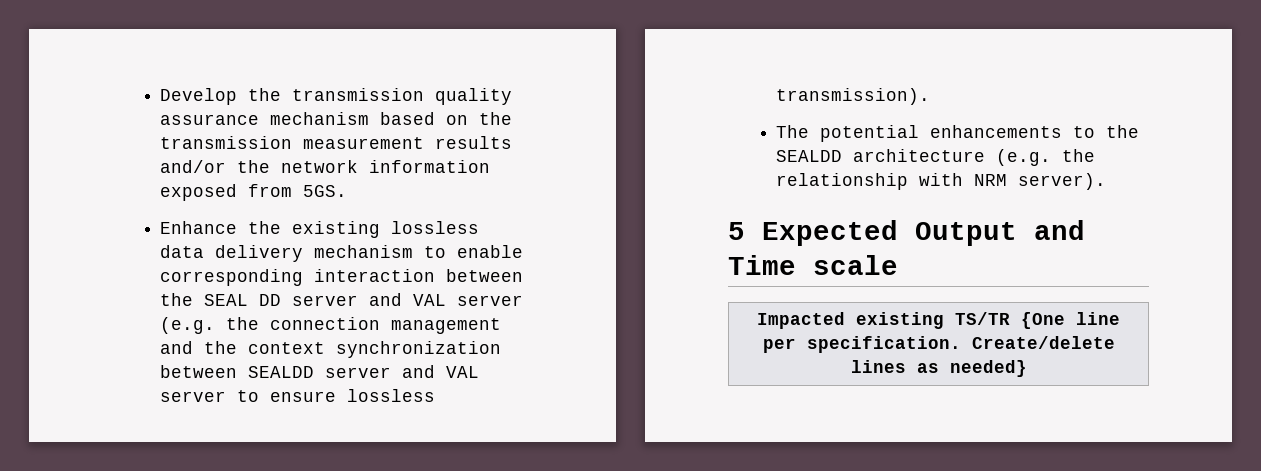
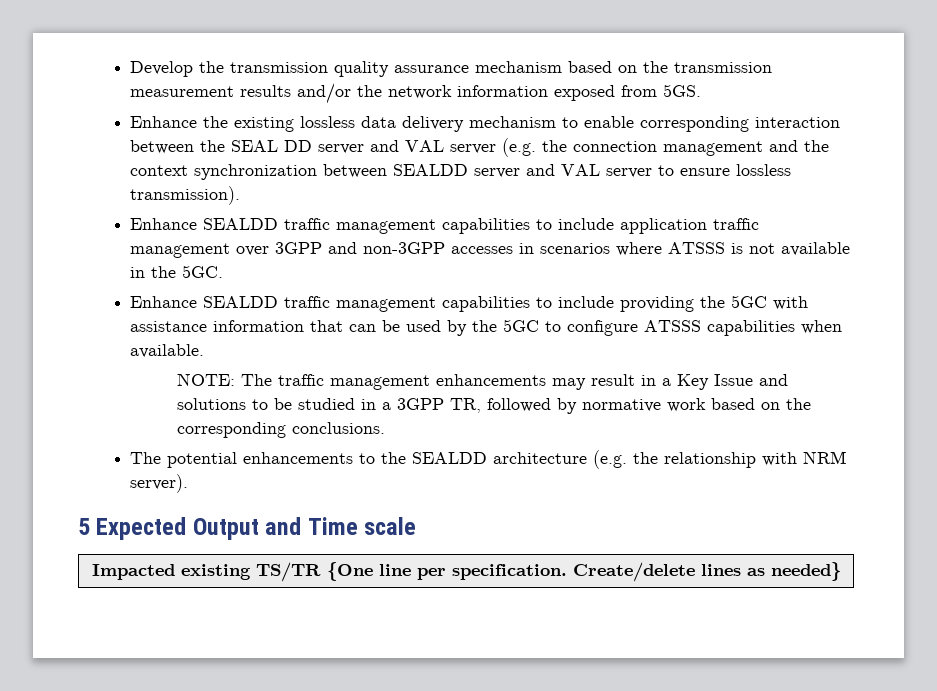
(931, 96) none -> [130,218,760,234] [130,242,851,258] [130,265,224,278] [130,295,809,312] [130,319,843,336] [130,344,205,358] [177,373,789,390] [177,398,812,414] [177,422,386,438] // Enhance SEALDD traffic management capabilities to include application traffic management over 3GPP and non-3GPP accesses in scenarios where ATSSS is not available in the 5GC. // Enhance SEALDD traffic management capabilities to include providing the 5GC with assistance information that can be used by the 5GC to configure ATSSS capabilities when available. // NOTE: The traffic management enhancements may result in a Key Issue and solutions to be studied in a 3GPP TR, followed by normative work based on the corresponding conclusions.

